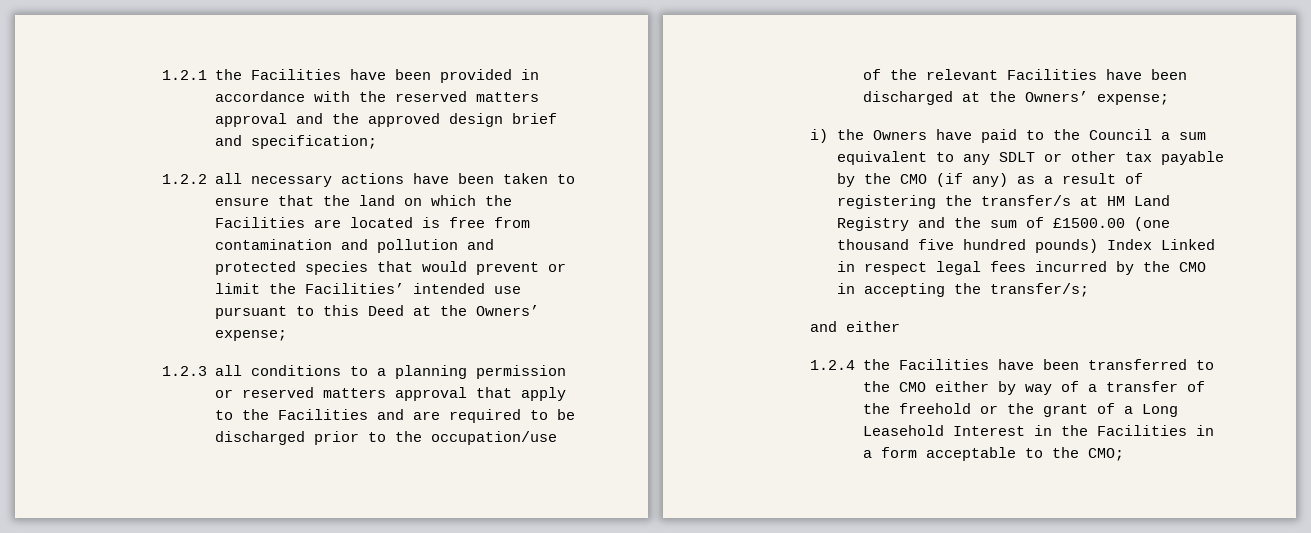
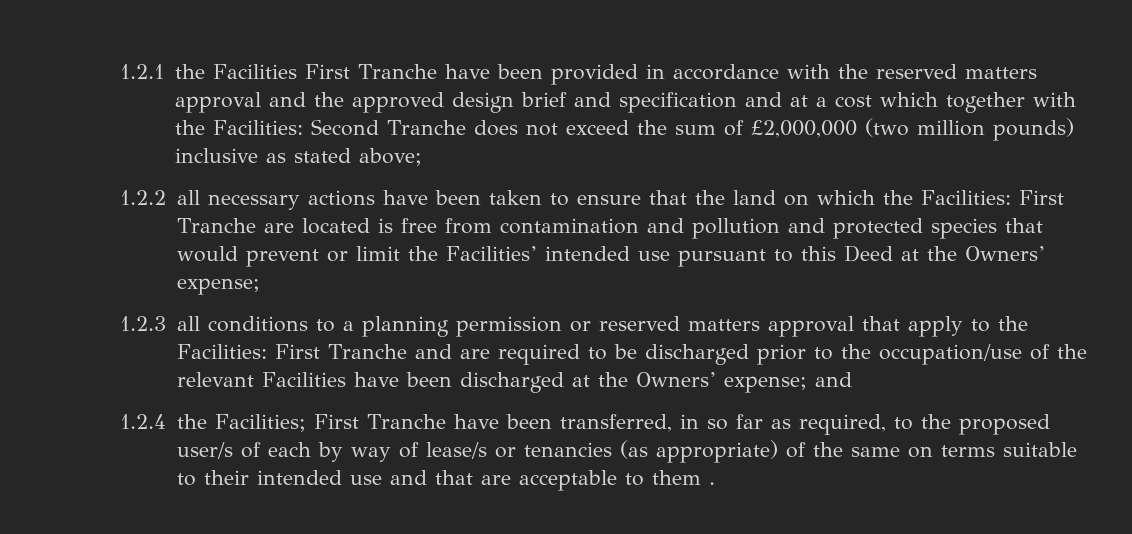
(341, 74) none -> [305,64,438,79] First Tranche
[250,135,377,149] specification; -> [619,92,1077,113] [175,118,1075,141] [175,148,423,166] specification and at a cost which together with the Facilities: Second Tranche does not exceed the sum of £2,000,000 (two million pounds) inclusive as stated above;
[214,217,305,228] Facilities -> [921,190,1065,205] [177,218,257,233] Facilities: First Tranche
[277,409,368,420] Facilities -> [177,344,408,359] Facilities: First Tranche
[810,129,1206,143] [836,151,1224,165] [836,173,1143,187] [836,195,1170,209] [836,217,1170,231] [836,239,1215,253] [836,261,1206,275] [836,283,1089,297] [810,321,901,332] [810,359,1214,370] [862,381,1205,395] [862,403,1178,417] [862,425,1214,436] [862,447,1124,461] // i) the Owners have paid to the Council a sum equivalent to any SDLT or other tax payable by the CMO (if any) as a result of registering the transfer/s at HM Land Registry and the sum of £1500.00 (one thousand five hundred pounds) Index Linked in respect legal fees incurred by the CMO in accepting the transfer/s; // and either // 1.2.4 the Facilities have been transferred to the CMO either by way of a transfer of the freehold or the grant of a Long Leasehold Interest in the Facilities in a form acceptable to the CMO; -> [815,372,853,387] [120,414,1051,435] [177,440,1078,463] [177,470,716,491] and // 1.2.4 the Facilities; First Tranche have been transferred, in so far as required, to the proposed user/s of each by way of lease/s or tenancies (as appropriate) of the same on terms suitable to their intended use and that are acceptable to them .

